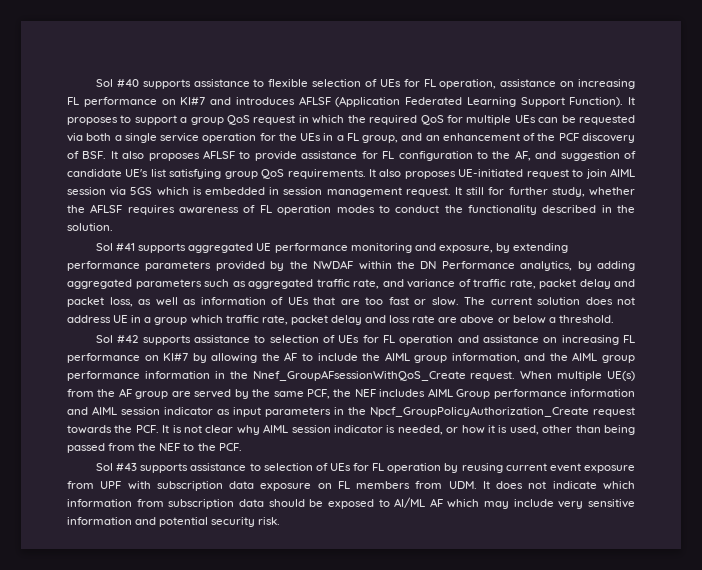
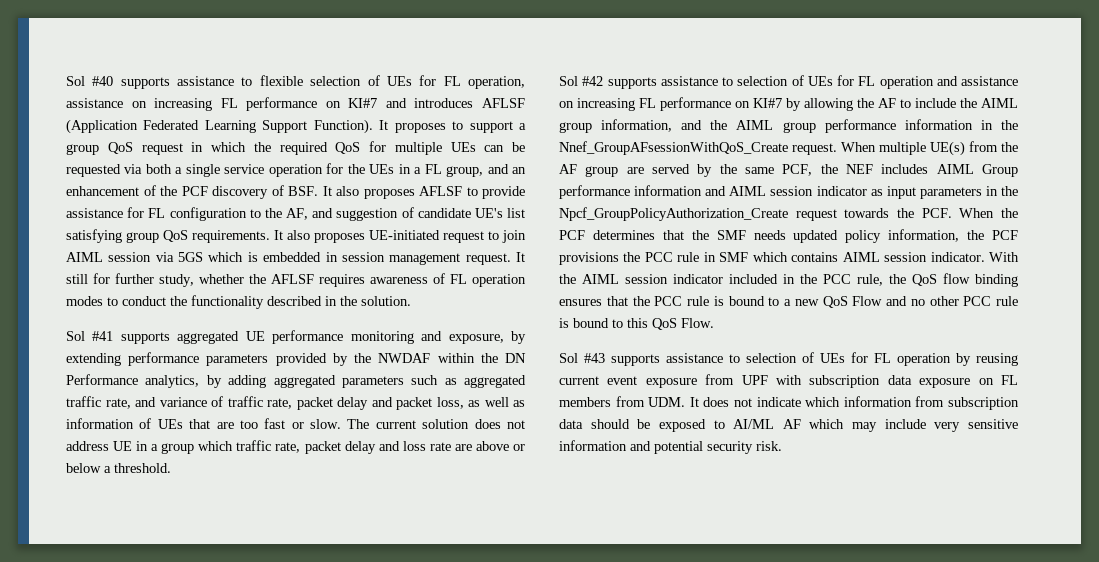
[162,424,635,435] [67,443,242,453] It is not clear why AIML session indicator is needed, or how it is used, other than being passed from the NEF to the PCF. -> [959,208,1018,218] [559,229,1018,243] [559,252,1019,265] [559,273,1018,287] [559,296,1018,308] [559,318,714,330] When the PCF determines that the SMF needs updated policy information, the PCF provisions the PCC rule in SMF which contains AIML session indicator. With the AIML session indicator included in the PCC rule, the QoS flow binding ensures that the PCC rule is bound to a new QoS Flow and no other PCC rule is bound to this QoS Flow.

